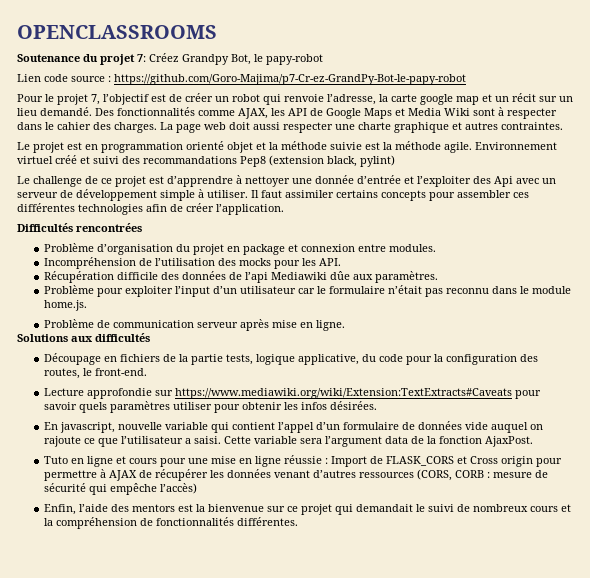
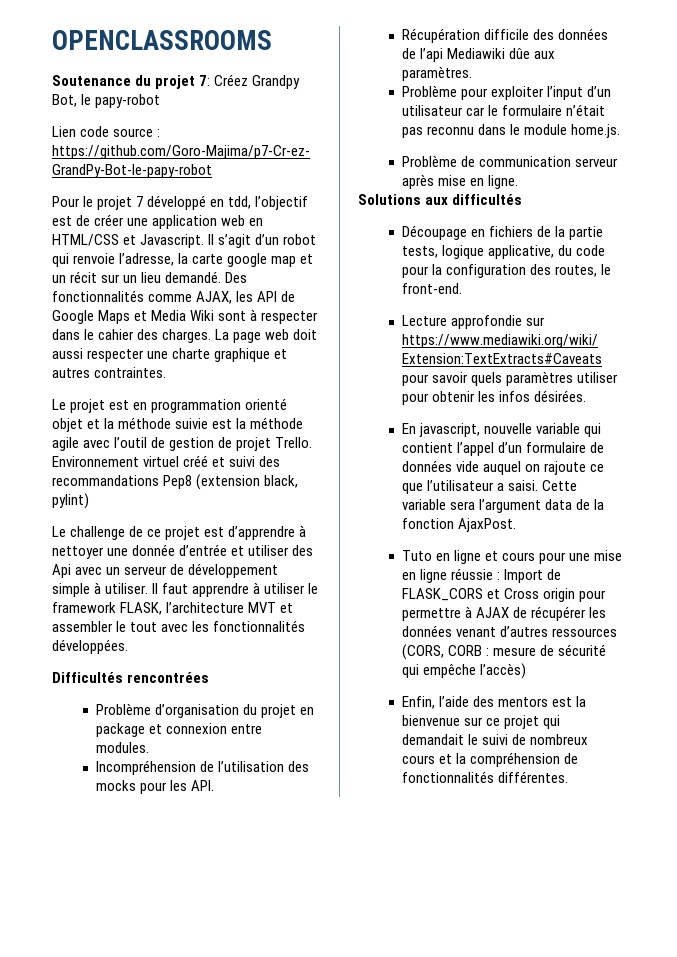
[91,93,229,105] 7, l’objectif est de créer un -> [136,195,309,210] [52,214,264,229] [52,234,280,248] 7 développé en tdd, l’objectif est de créer une application web en HTML/CSS et Javascript. Il s’agit d’un
[444,142,472,153] agile. -> [52,437,313,451] agile avec l’outil de gestion de projet Trello.
[417,176,471,187] l’exploiter -> [248,545,290,556] utiliser
[285,190,529,201] [17,203,284,215] assimiler certains concepts pour assembler ces différentes technologies afin de créer l’application. -> [192,582,319,597] [52,602,294,615] [52,620,306,632] [52,639,128,654] apprendre à utiliser le framework FLASK, l’architecture MVT et assembler le tout avec les fonctionnalités développées.

